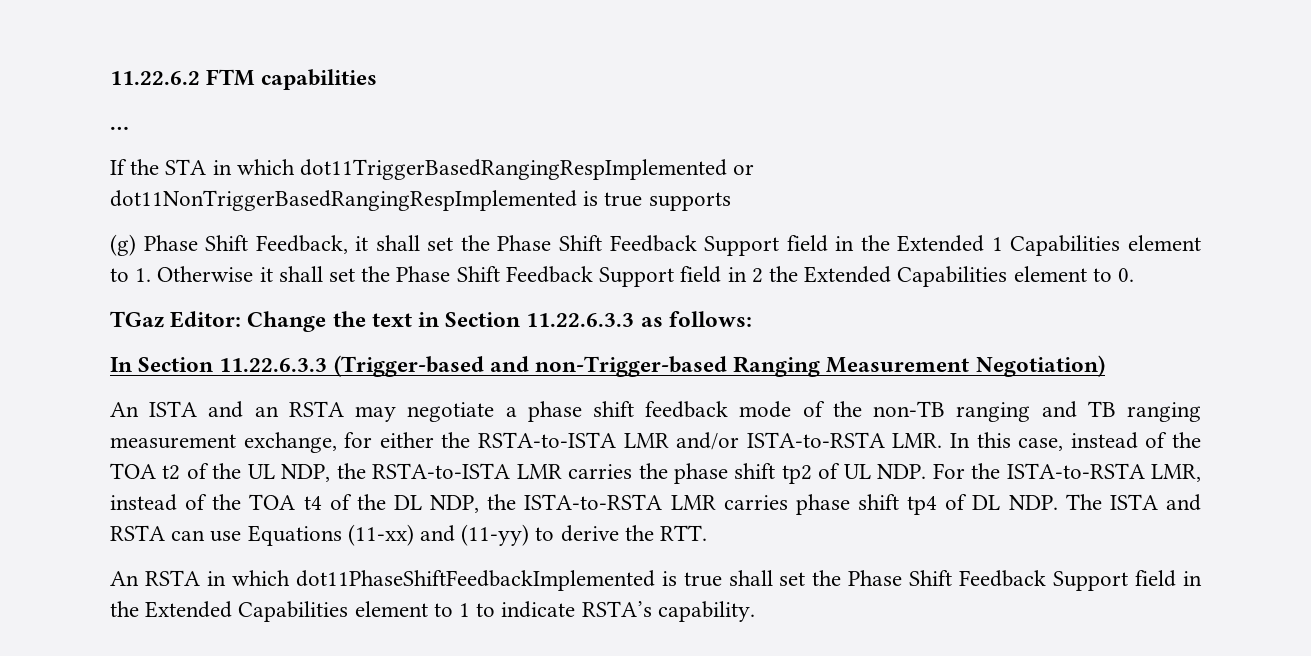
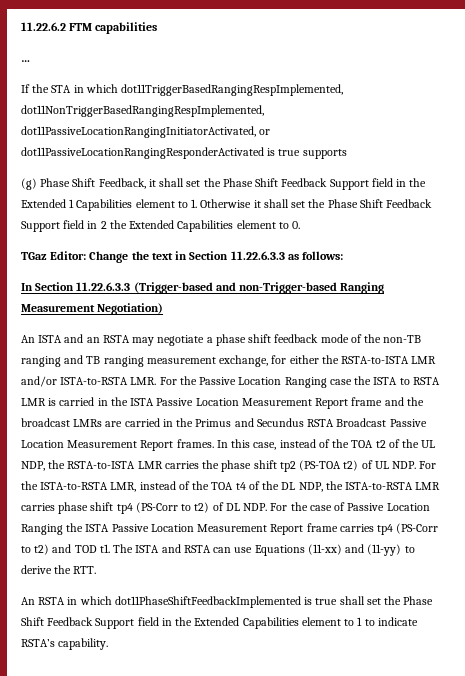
[300,159,755,180] [110,190,577,211] dot11TriggerBasedRangingRespImplemented or dot11NonTriggerBasedRangingRespImplemented -> [121,84,344,96] [21,105,264,117] [21,126,271,138] [21,147,264,159] dot11TriggerBasedRangingRespImplemented, dot11NonTriggerBasedRangingRespImplemented, dot11PassiveLocationRangingInitiatorActivated, or dot11PassiveLocationRangingResponderActivated
(943, 440) none -> [159,376,440,388] [21,397,424,409] [21,418,427,427] [21,439,214,451] For the Passive Location Ranging case the ISTA to RSTA LMR is carried in the ISTA Passive Location Measurement Report frame and the broadcast LMRs are carried in the Primus and Secundus RSTA Broadcast Passive Location Measurement Report frames.
(812, 474) none -> [299,460,359,471] (PS-TOA t2)
[945,494,1058,510] of DL NDP. -> [135,502,430,513] [21,523,439,535] [21,544,110,555] (PS-Corr to t2) of DL NDP. For the case of Passive Location Ranging the ISTA Passive Location Measurement Report frame carries tp4 (PS-Corr to t2) and TOD t1.

